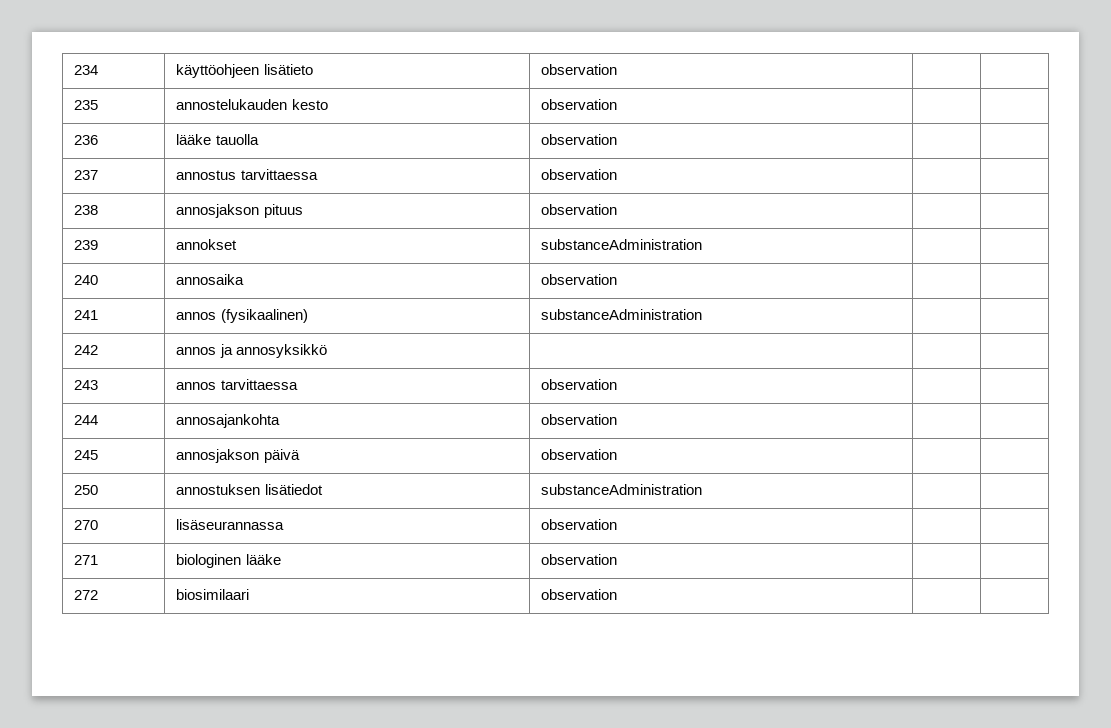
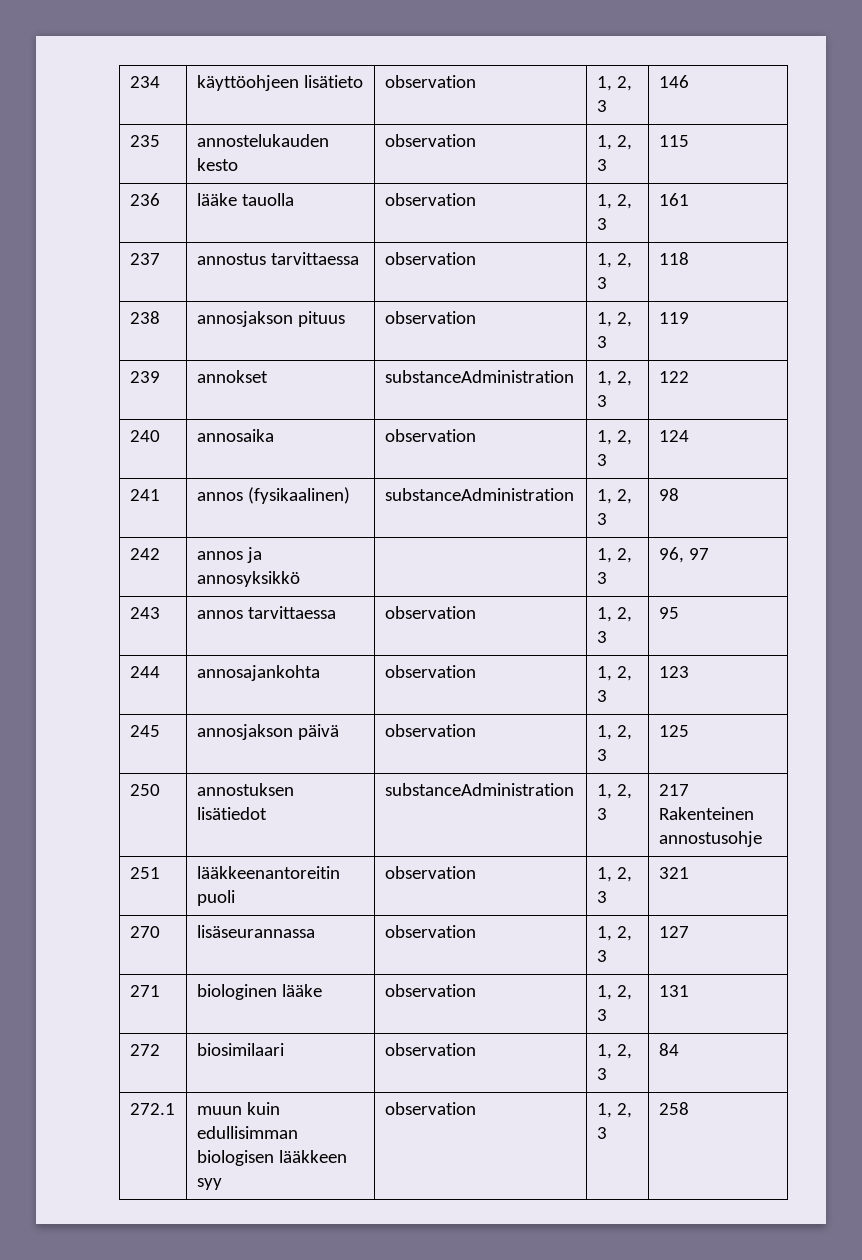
(618, 69) | -> [596,76,632,91] [596,100,607,112] [658,75,689,88] 1, 2, 3 | 146
(618, 104) | -> [596,135,632,150] [596,159,607,171] [658,135,689,147] 1, 2, 3 | 115
(618, 139) | -> [596,194,632,209] [596,218,607,230] [658,193,689,206] 1, 2, 3 | 161
(618, 174) | -> [596,253,632,268] [596,277,607,289] [658,252,689,265] 1, 2, 3 | 118
(618, 209) | -> [596,312,632,327] [596,336,607,348] [658,312,689,324] 1, 2, 3 | 119
(703, 244) | -> [596,371,632,386] [596,395,607,407] [658,371,689,383] 1, 2, 3 | 122
(618, 279) | -> [596,430,632,445] [596,454,607,466] [658,430,689,442] 1, 2, 3 | 124
(703, 314) | -> [596,489,632,504] [596,513,607,525] [658,488,679,501] 1, 2, 3 | 98
(327, 351) | -> [596,548,632,563] [596,572,607,584] [658,547,709,563] 1, 2, 3 | 96, 97
(618, 384) | -> [596,607,632,622] [596,631,607,643] [658,607,679,619] 1, 2, 3 | 95
(618, 419) | -> [596,666,632,681] [596,690,607,702] [658,666,689,678] 1, 2, 3 | 123
(618, 454) | -> [596,725,632,740] [596,749,607,761] [658,725,689,737] 1, 2, 3 | 125
(703, 489) | -> [596,784,632,799] [596,808,607,820] [658,784,689,796] [658,807,754,820] [658,831,762,847] [129,867,160,879] [196,866,340,879] [196,890,235,906] [384,866,476,879] [596,867,632,882] [596,891,607,903] [658,867,689,879] 1, 2, 3 | 217 Rakenteinen annostusohje // 251 | lääkkeenantoreitin puoli | observation | 1, 2, 3 | 321
(618, 524) | -> [596,926,632,941] [596,950,607,962] [658,926,689,938] 1, 2, 3 | 127
(618, 559) | -> [596,985,632,1000] [596,1009,607,1021] [658,985,689,997] 1, 2, 3 | 131
(618, 594) | -> [596,1044,632,1059] [596,1068,607,1080] [658,1043,679,1056] [129,1103,175,1115] [196,1102,280,1115] [196,1126,298,1139] [196,1150,347,1166] [196,1178,222,1190] [384,1102,476,1115] [596,1103,632,1118] [596,1127,607,1139] [658,1102,689,1115] 1, 2, 3 | 84 // 272.1 | muun kuin edullisimman biologisen lääkkeen syy | observation | 1, 2, 3 | 258

